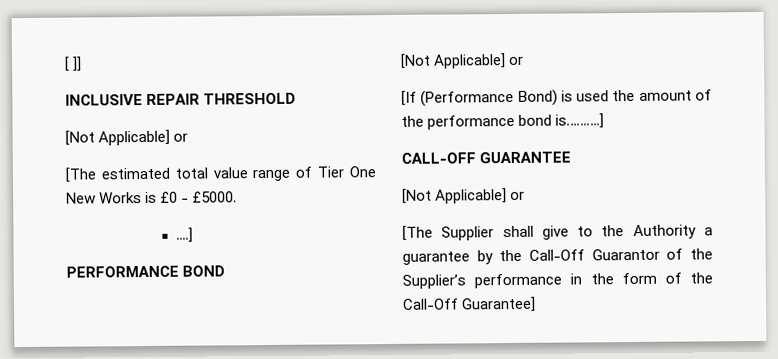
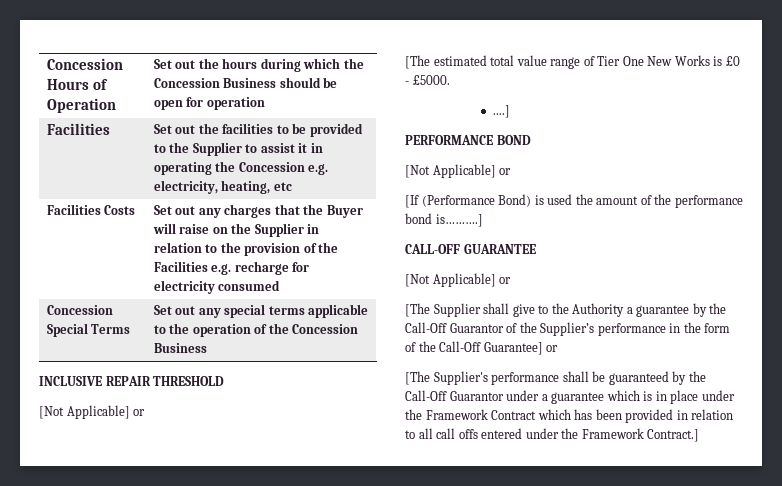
[64,56,83,72] [ ]] -> [46,58,123,70] [46,79,108,90] [46,98,116,113] [153,58,364,72] [153,77,338,88] [153,97,265,110] [46,123,110,135] [153,123,363,137] [153,142,323,156] [153,161,329,175] [153,180,292,194] [46,204,136,215] [153,204,363,218] [152,223,320,237] [153,242,339,256] [153,261,310,275] [153,280,281,294] [46,305,113,315] [46,323,131,337] [153,304,369,318] [153,323,359,337] [153,343,207,353] Concession Hours of Operation | Set out the hours during which the Concession Business should be open for operation // Facilities | Set out the facilities to be provided to the Supplier to assist it in operating the Concession e.g. electricity, heating, etc // Facilities Costs | Set out any charges that the Buyer will raise on the Supplier in relation to the provision of the Facilities e.g. recharge for electricity consumed // Concession Special Terms | Set out any special terms applicable to the operation of the Concession Business
(537, 304) none -> [546,345,559,352] [405,371,706,385] [405,390,735,404] [405,409,734,423] [405,428,700,442] or // [The Supplier's performance shall be guaranteed by the Call-Off Guarantor under a guarantee which is in place under the Framework Contract which has been provided in relation to all call offs entered under the Framework Contract.]

